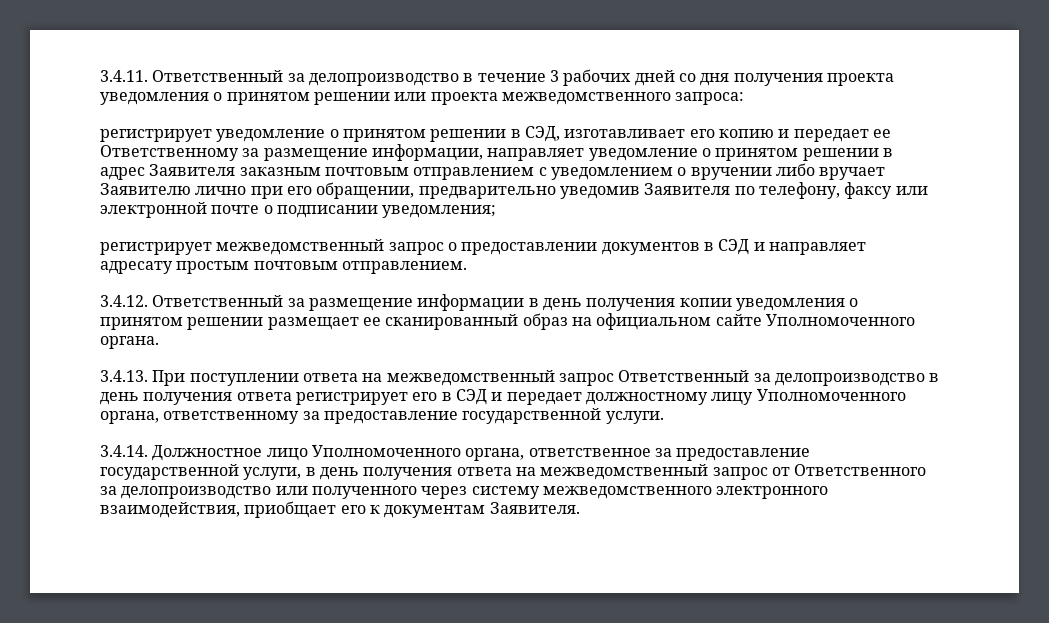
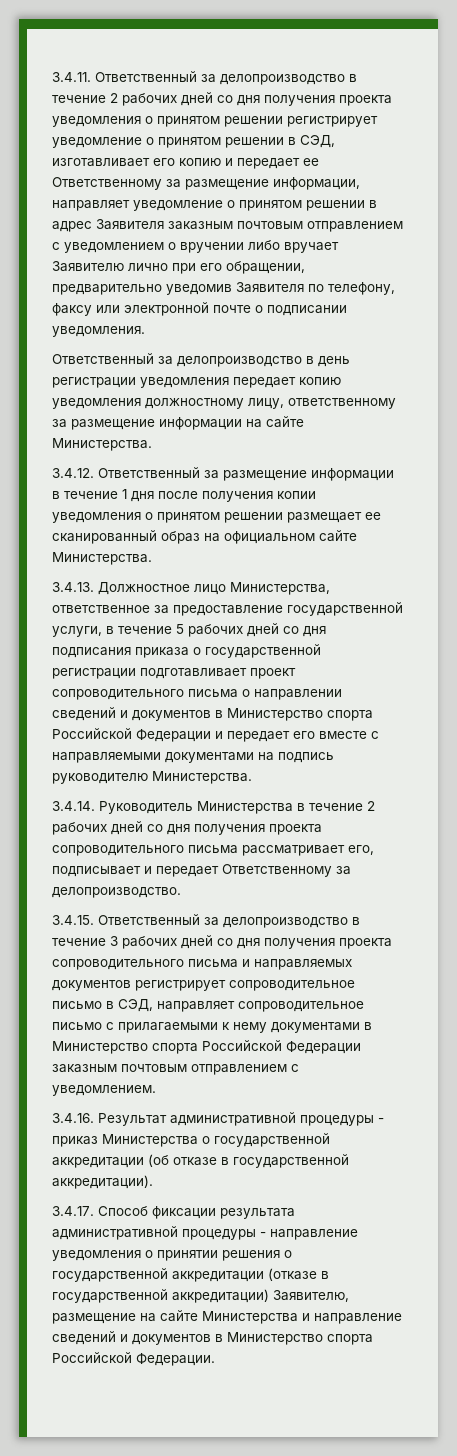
[549,70,559,82] 3 -> [110,93,118,103] 2
[394,92,745,105] или проекта межведомственного запроса: // -> (283, 121) none
[382,205,497,218] [100,239,866,255] [100,261,467,274] уведомления; // регистрирует межведомственный запрос о предоставлении документов в СЭД и направляет адресату простым почтовым отправлением. -> [52,326,145,337] [52,353,350,367] [52,377,341,388] [52,398,396,409] [52,416,304,430] [52,438,152,451] уведомления. // Ответственный за делопроизводство в день регистрации уведомления передает копию уведомления должностному лицу, ответственному за размещение информации на сайте Министерства.
[542,298,582,311] день -> [64,489,198,502] течение 1 дня после
[765,314,915,326] [100,336,159,349] Уполномоченного органа. -> [52,552,152,565] Министерства.
[152,370,940,386] [100,389,906,405] [100,408,664,424] [100,445,525,461] При поступлении ответа на межведомственный запрос Ответственный за делопроизводство в день получения ответа регистрирует его в СЭД и передает должностному лицу Уполномоченного органа, ответственному за предоставление государственной услуги. // 3.4.14. Должностное лицо Уполномоченного органа, -> [98,582,330,595] Должностное лицо Министерства,
[319,464,927,480] [100,486,829,499] [100,501,580,518] день получения ответа на межведомственный запрос от Ответственного за делопроизводство или полученного через систему межведомственного электронного взаимодействия, приобщает его к документам Заявителя. -> [118,623,326,637] [52,644,321,658] [52,668,296,679] [52,689,342,700] [52,707,373,721] [52,728,379,742] [52,752,334,763] [52,771,252,784] [52,801,375,814] [52,821,322,835] [52,845,374,856] [52,864,351,877] [52,887,181,898] [52,914,360,928] [52,935,392,949] [52,959,352,970] [52,980,355,991] [52,999,364,1012] [52,1022,372,1033] [52,1040,361,1054] [52,1064,299,1075] [52,1085,156,1096] [52,1112,384,1126] [52,1133,330,1147] [52,1154,349,1168] [52,1175,153,1189] [52,1206,295,1219] [52,1226,358,1240] [52,1250,292,1261] [52,1268,329,1282] [52,1289,349,1303] [52,1310,402,1324] [52,1331,373,1345] [52,1352,215,1366] течение 5 рабочих дней со дня подписания приказа о государственной регистрации подготавливает проект сопроводительного письма о направлении сведений и документов в Министерство спорта Российской Федерации и передает его вместе с направляемыми документами на подпись руководителю Министерства. // 3.4.14. Руководитель Министерства в течение 2 рабочих дней со дня получения проекта сопроводительного письма рассматривает его, подписывает и передает Ответственному за делопроизводство. // 3.4.15. Ответственный за делопроизводство в течение 3 рабочих дней со дня получения проекта сопроводительного письма и направляемых документов регистрирует сопроводительное письмо в СЭД, направляет сопроводительное письмо с прилагаемыми к нему документами в Министерство спорта Российской Федерации заказным почтовым отправлением с уведомлением. // 3.4.16. Результат административной процедуры - приказ Министерства о государственной аккредитации (об отказе в государственной аккредитации). // 3.4.17. Способ фиксации результата административной процедуры - направление уведомления о принятии решения о государственной аккредитации (отказе в государственной аккредитации) Заявителю, размещение на сайте Министерства и направление сведений и документов в Министерство спорта Российской Федерации.

